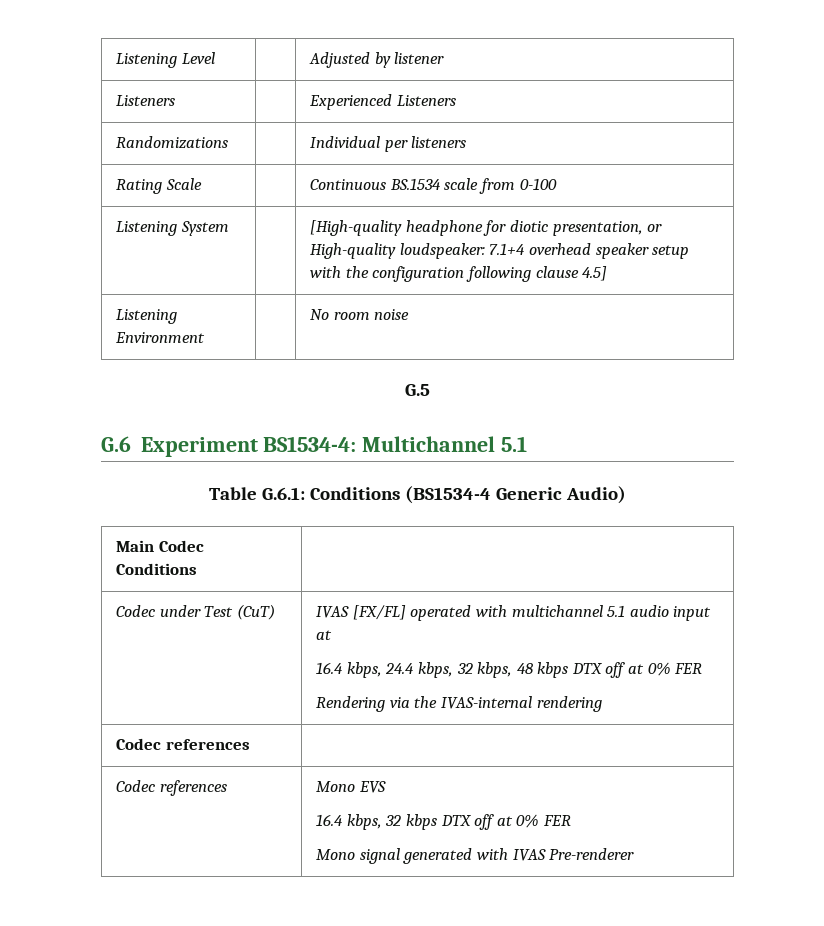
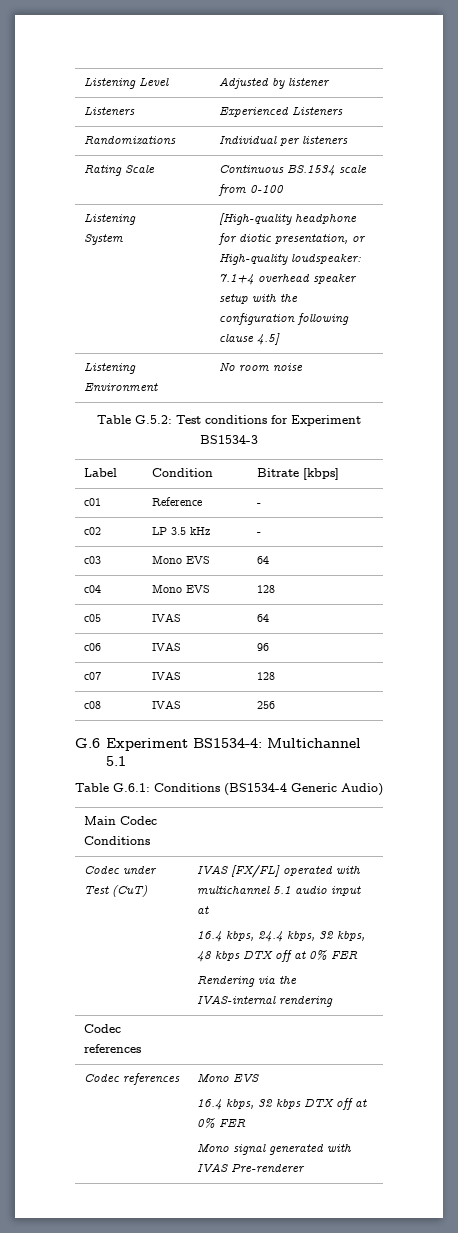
[405,384,430,396] G.5 -> [97,415,361,426] [200,435,258,444] [84,468,118,477] [152,468,214,477] [257,468,340,480] [84,498,102,506] [152,497,203,506] [257,503,262,506] [84,527,102,535] [152,527,211,535] [257,532,262,535] [84,556,102,564] [152,555,211,564] [257,556,270,564] [84,585,102,593] [152,584,211,593] [257,585,276,593] [84,614,102,622] [152,613,182,622] [257,614,270,622] [84,643,102,651] [152,642,182,651] [257,643,270,651] [84,672,102,680] [152,671,182,680] [257,672,276,680] [84,701,102,709] [152,700,182,709] [257,701,276,709] Table G.5.2: Test conditions for Experiment BS1534-3 // Label | Condition | Bitrate [kbps] // c01 | Reference | - // c02 | LP 3.5 kHz | - // c03 | Mono EVS | 64 // c04 | Mono EVS | 128 // c05 | IVAS | 64 // c06 | IVAS | 96 // c07 | IVAS | 128 // c08 | IVAS | 256

